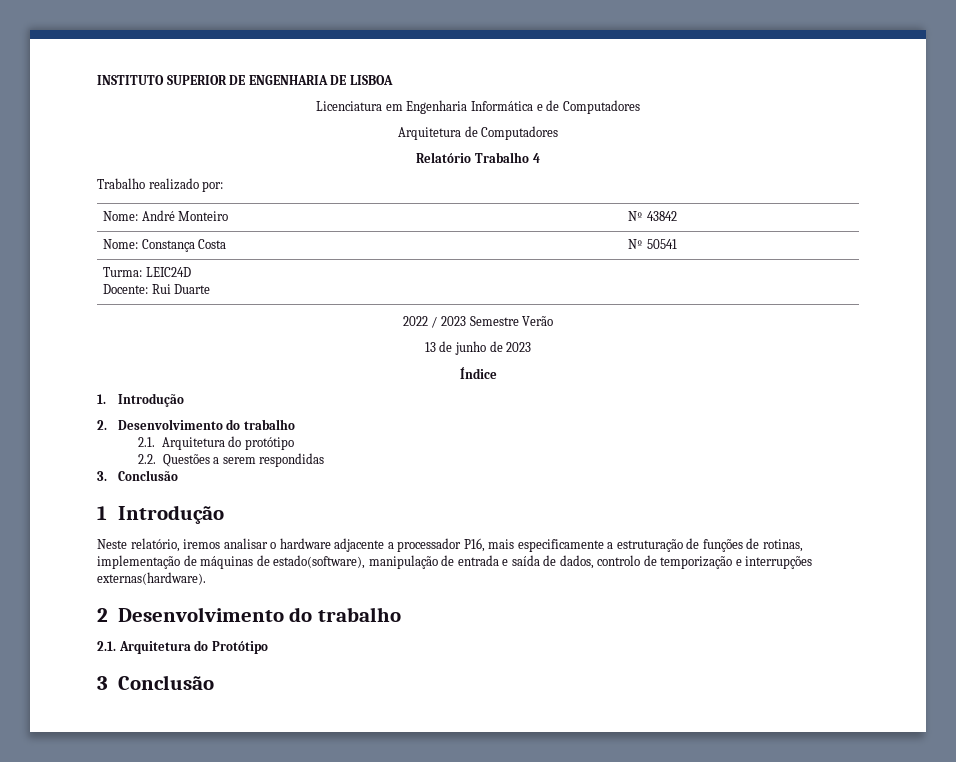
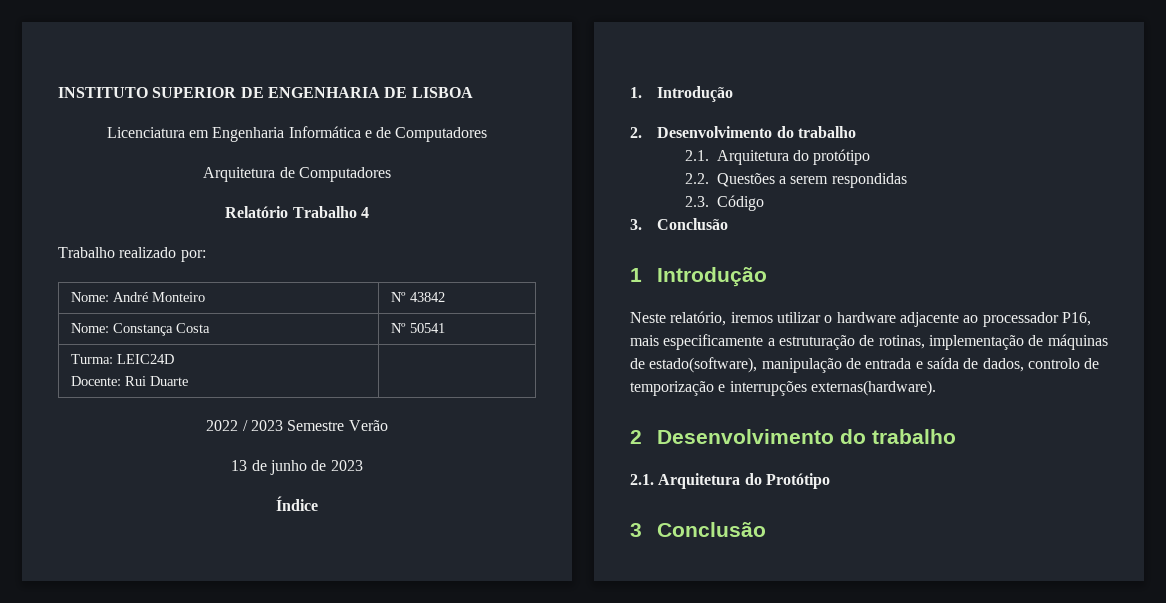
(325, 460) none -> [684,195,764,211] // 2.3. Código
[223,538,268,549] analisar -> [776,312,821,323] utilizar
[387,542,394,549] a -> [963,315,979,323] ao
[702,538,760,552] funções de -> (875, 340) none

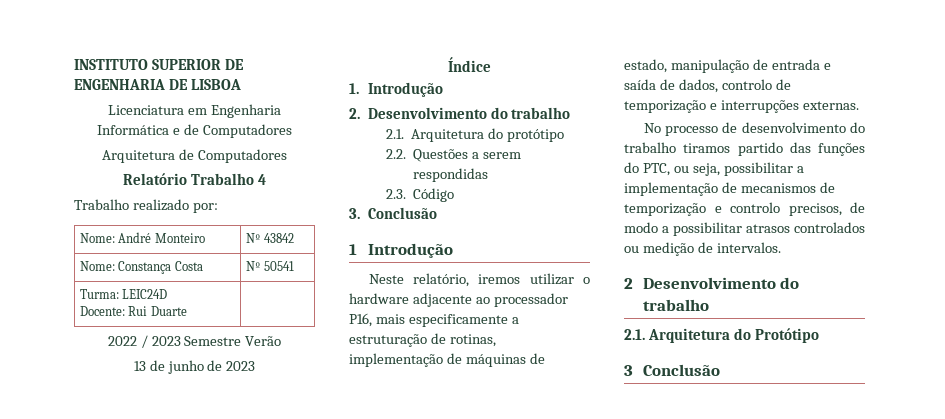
[649,357,758,373] estado(software), -> [624,59,667,73] estado,
[810,380,936,396] externas(hardware). -> [802,101,859,110] [643,122,865,136] [624,142,865,156] [624,162,804,176] [624,182,835,196] [624,202,865,216] [624,222,865,236] [624,242,781,256] externas. // No processo de desenvolvimento do trabalho tiramos partido das funções do PTC, ou seja, possibilitar a implementação de mecanismos de temporização e controlo precisos, de modo a possibilitar atrasos controlados ou medição de intervalos.

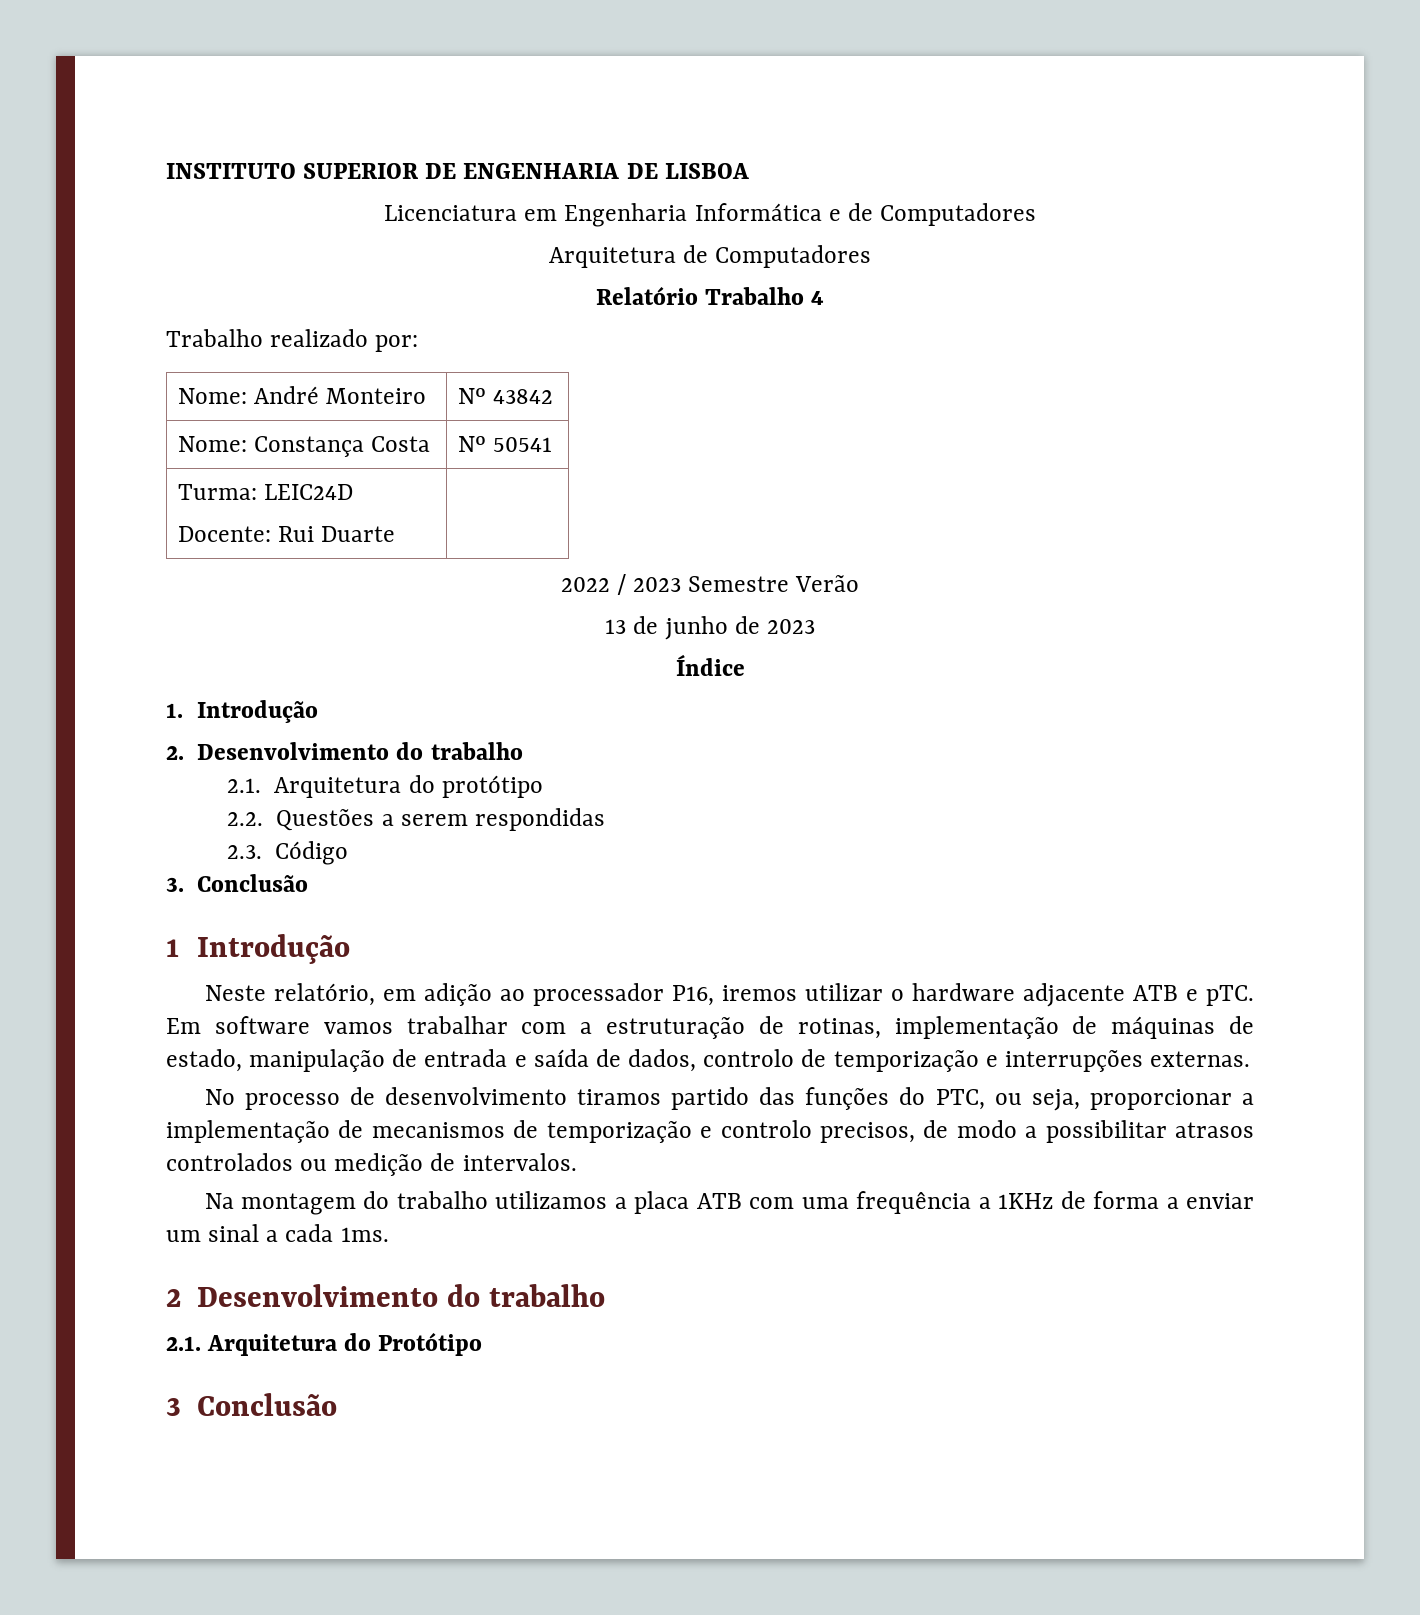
(470, 280) none -> [382,983,714,1006] em adição ao processador P16,
[475,293,568,307] [349,313,508,327] ao processador P16, mais especificamente -> [1132,985,1254,1006] [166,1016,567,1034] ATB e pTC. Em software vamos trabalhar com
[850,122,865,133] [624,142,676,153] do trabalho -> (567, 1096) none
[723,162,793,176] possibilitar -> [1089,1089,1232,1110] proporcionar
(781, 247) none -> [204,1191,1254,1215] [166,1224,389,1242] // Na montagem do trabalho utilizamos a placa ATB com uma frequência a 1KHz de forma a enviar um sinal a cada 1ms.

